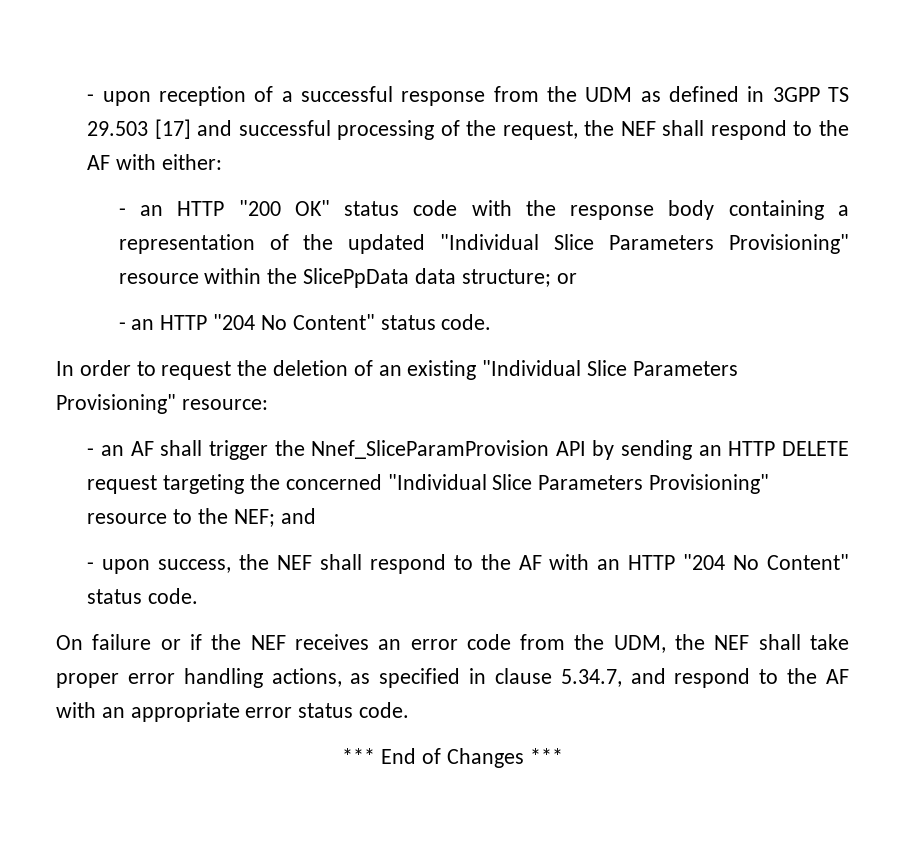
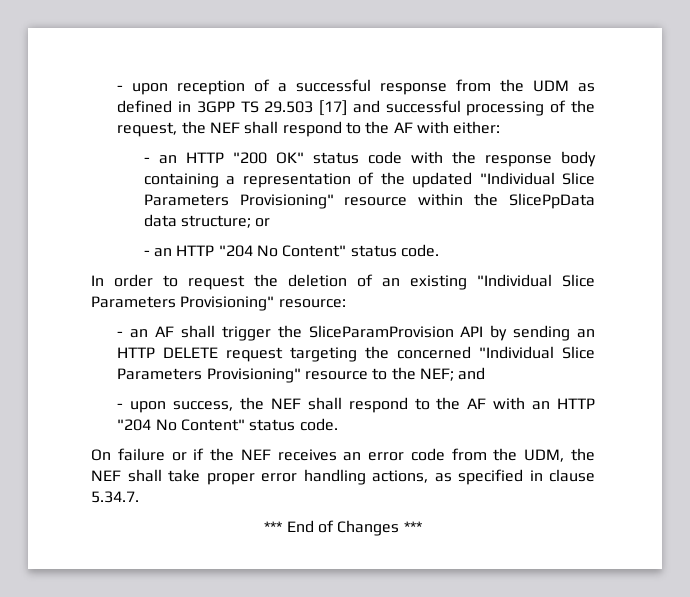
[311,440,550,459] Nnef_SliceParamProvision -> [308,325,454,338] SliceParamProvision
[560,668,849,688] [56,702,410,722] 5.34.7, and respond to the AF with an appropriate error status code. -> [91,491,139,503] 5.34.7.

